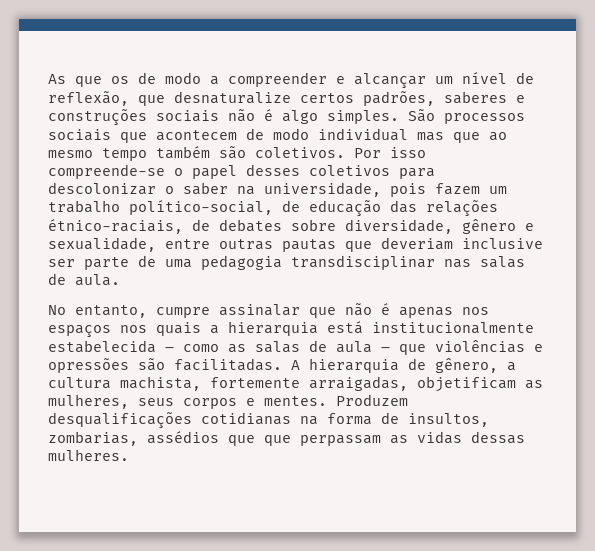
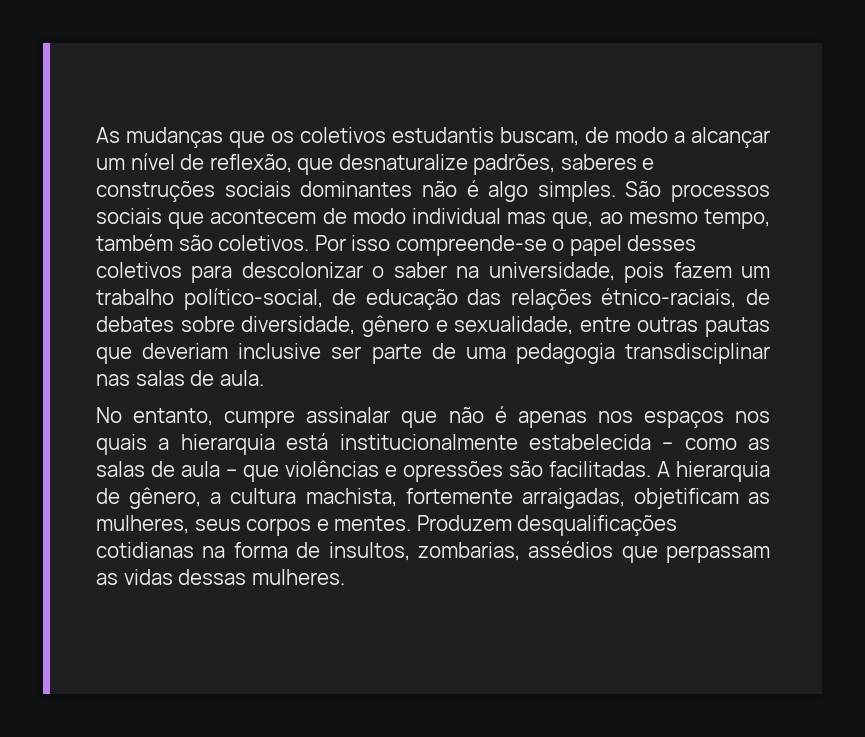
(66, 79) none -> [126,127,223,148] mudanças
(129, 80) none -> [300,127,579,146] coletivos estudantis buscam,
[228,72,345,87] compreender e -> (685, 137) none
[300,93,354,103] certos -> (468, 162) none
(219, 116) none -> [300,181,413,197] dominantes
[453,132,480,143] que -> [552,212,594,229] que,
[102,148,147,161] tempo -> [704,209,770,229] tempo,
[264,435,291,446] que -> (658, 554) none

